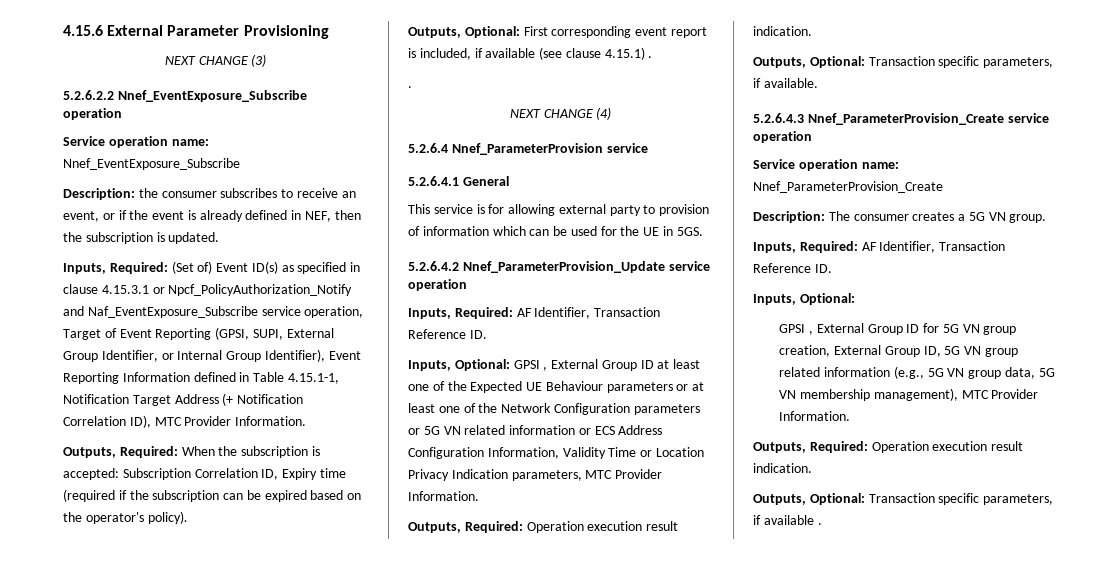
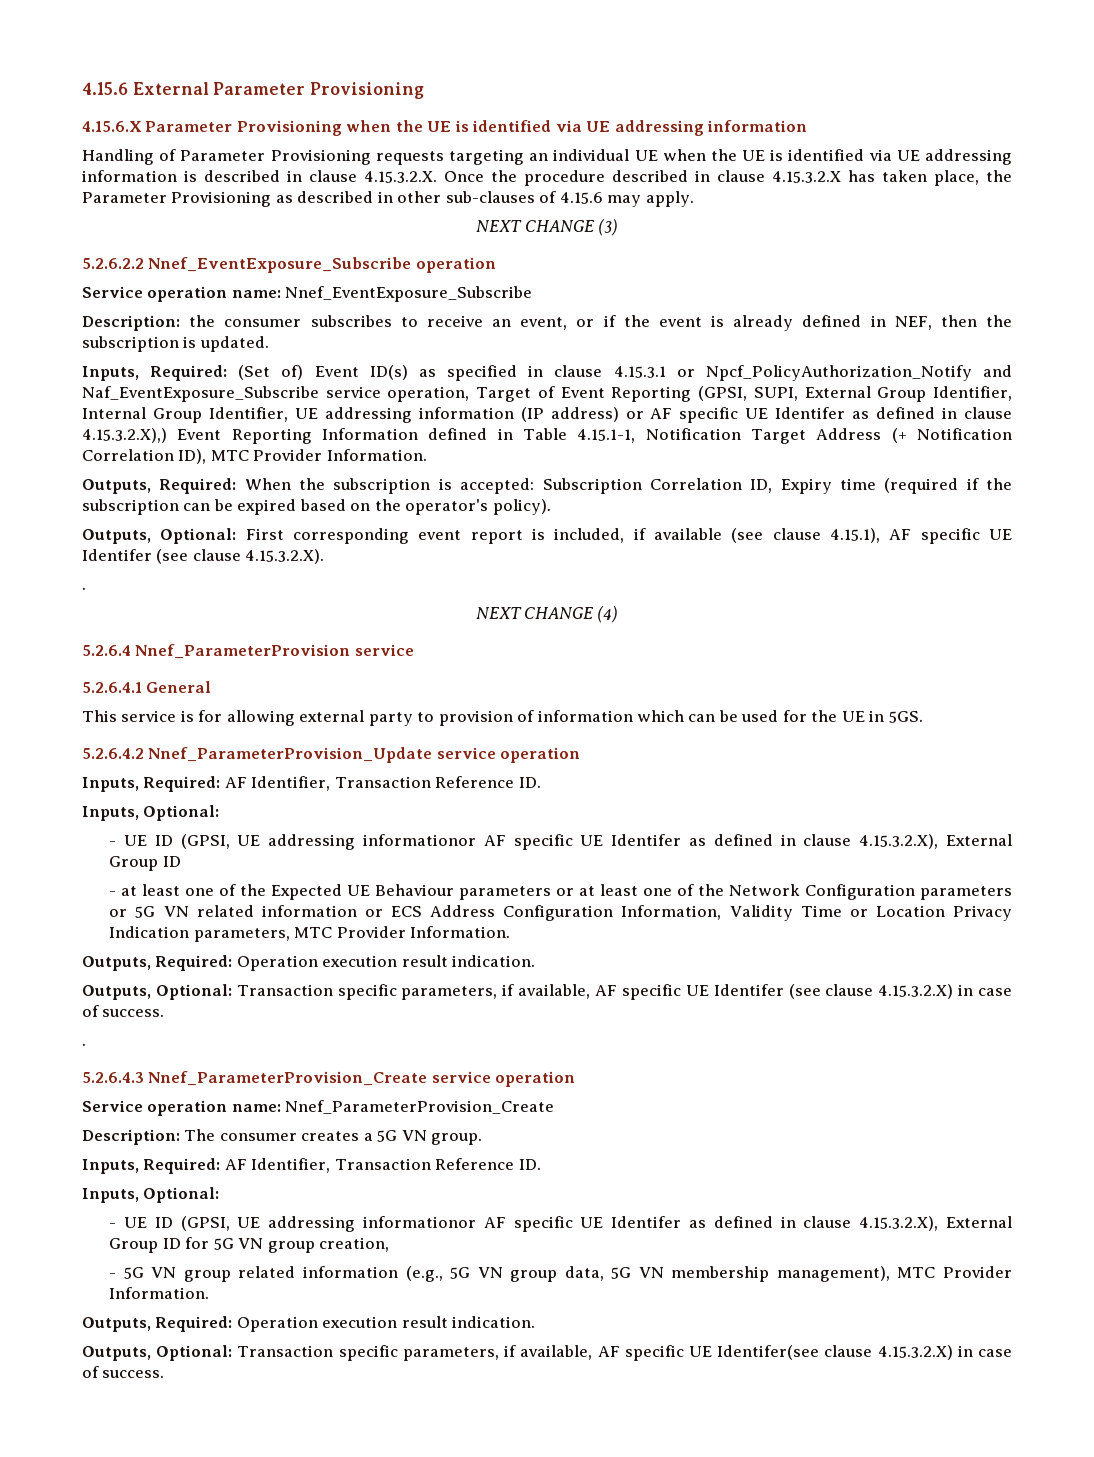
(329, 32) none -> [82,120,808,136] [82,149,1012,165] [82,170,1012,186] [82,191,694,207] // 4.15.6.X Parameter Provisioning when the UE is identified via UE addressing information // Handling of Parameter Provisioning requests targeting an individual UE when the UE is identified via UE addressing information is described in clause 4.15.3.2.X. Once the procedure described in clause 4.15.3.2.X has taken place, the Parameter Provisioning as described in other sub-clauses of 4.15.6 may apply.
[161,353,174,360] or -> (1012, 393) none
[264,349,325,362] Identifier), -> [208,407,1012,423] [82,428,167,443] Identifier, UE addressing information (IP address) or AF specific UE Identifer as defined in clause 4.15.3.2.X),)
[604,47,653,60] 4.15.1) . -> [830,528,1013,544] [82,549,325,564] 4.15.1), AF specific UE Identifer (see clause 4.15.3.2.X).
[513,359,654,371] GPSI , External Group ID -> [109,834,1012,850] [109,856,181,871] [109,891,117,896] // - UE ID (GPSI, UE addressing informationor AF specific UE Identifer as defined in clause 4.15.3.2.X), External Group ID // -
[763,78,818,88] available. -> [518,984,1012,1000] [82,1005,165,1017] [82,1043,86,1046] available, AF specific UE Identifer (see clause 4.15.3.2.X) in case of success. // .
[779,324,813,335] GPSI , -> [109,1216,939,1232] - UE ID (GPSI, UE addressing informationor AF specific UE Identifer as defined in clause 4.15.3.2.X),
[833,345,941,357] External Group ID, -> [109,1273,117,1278] // -
[763,515,822,525] available . -> [520,1345,1013,1361] [82,1366,165,1378] available, AF specific UE Identifer(see clause 4.15.3.2.X) in case of success.

